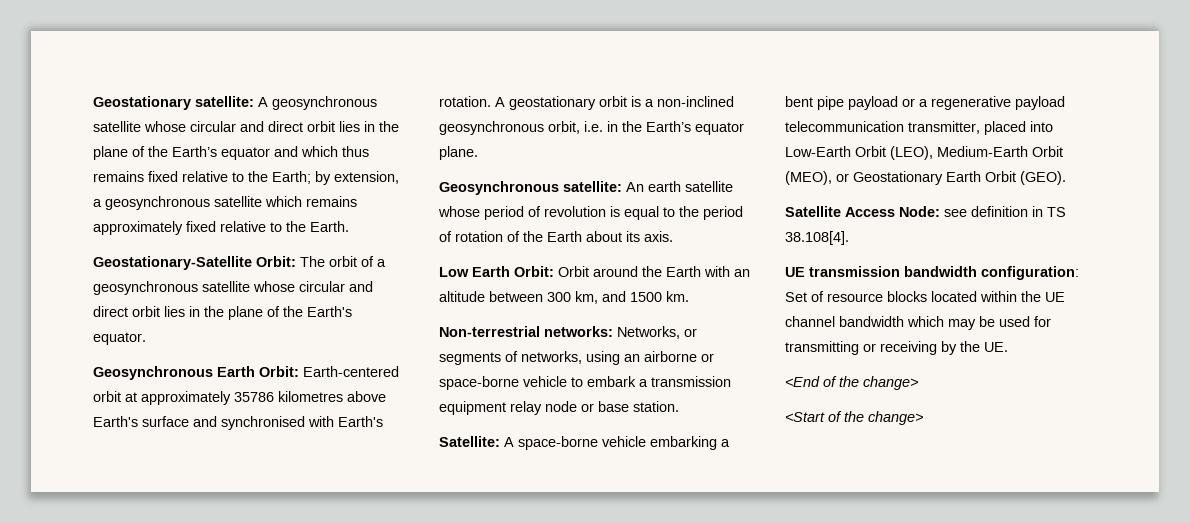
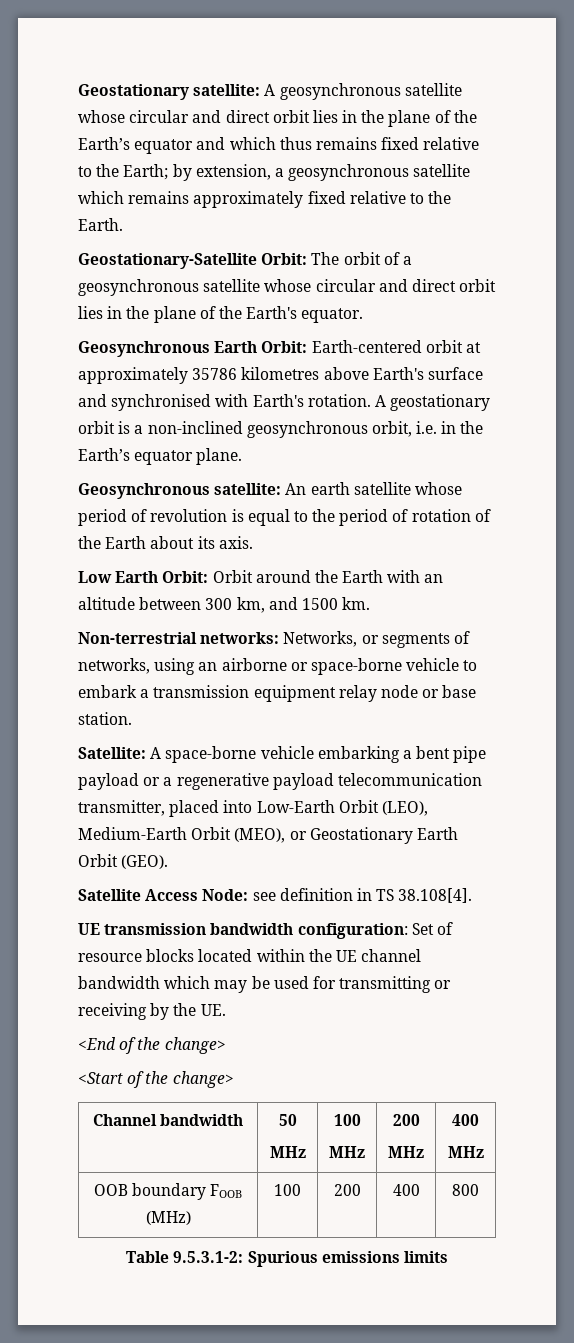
(923, 418) none -> [92,1114,244,1126] [278,1114,297,1126] [269,1146,306,1158] [333,1114,361,1126] [329,1146,365,1158] [392,1114,420,1126] [388,1146,424,1158] [452,1114,479,1126] [447,1146,484,1158] [93,1183,243,1200] [145,1211,191,1225] [274,1184,301,1196] [333,1184,361,1196] [392,1184,420,1196] [452,1184,479,1196] [126,1251,448,1267] // Channel bandwidth | 50 // MHz | 100 // MHz | 200 // MHz | 400 // MHz // OOB boundary FOOB (MHz) | 100 | 200 | 400 | 800 // Table 9.5.3.1-2: Spurious emissions limits

